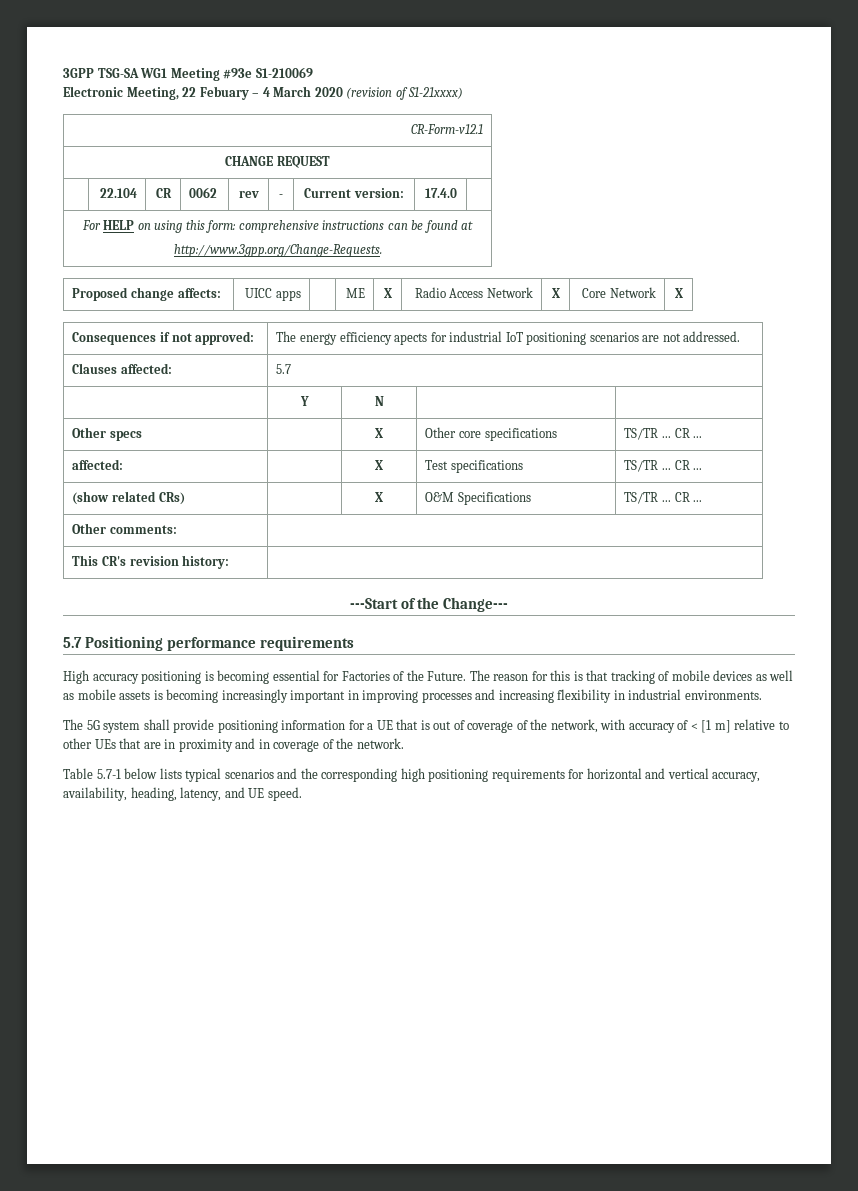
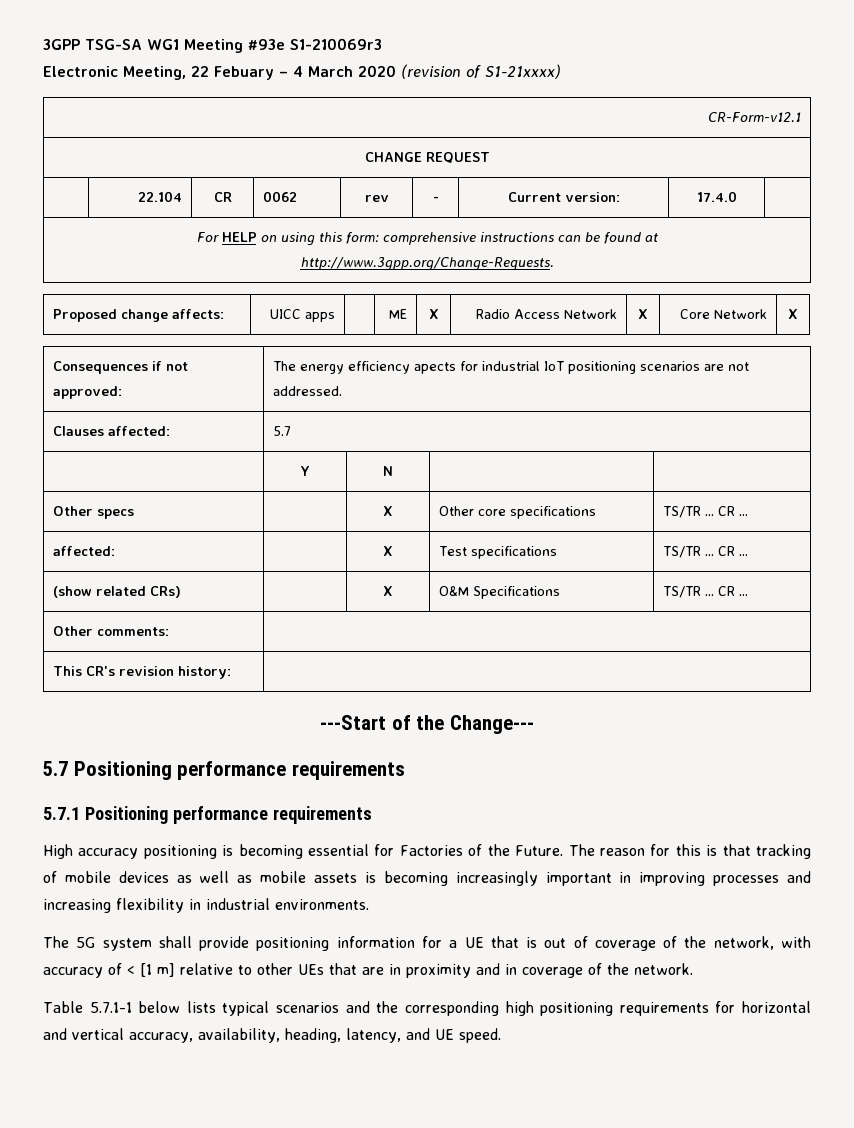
[255,67,313,78] S1-210069 -> [290,38,382,50] S1-210069r3
(354, 643) none -> [43,806,372,824] // 5.7.1 Positioning performance requirements
[96,769,121,779] 5.7-1 -> [89,1002,132,1013] 5.7.1-1

